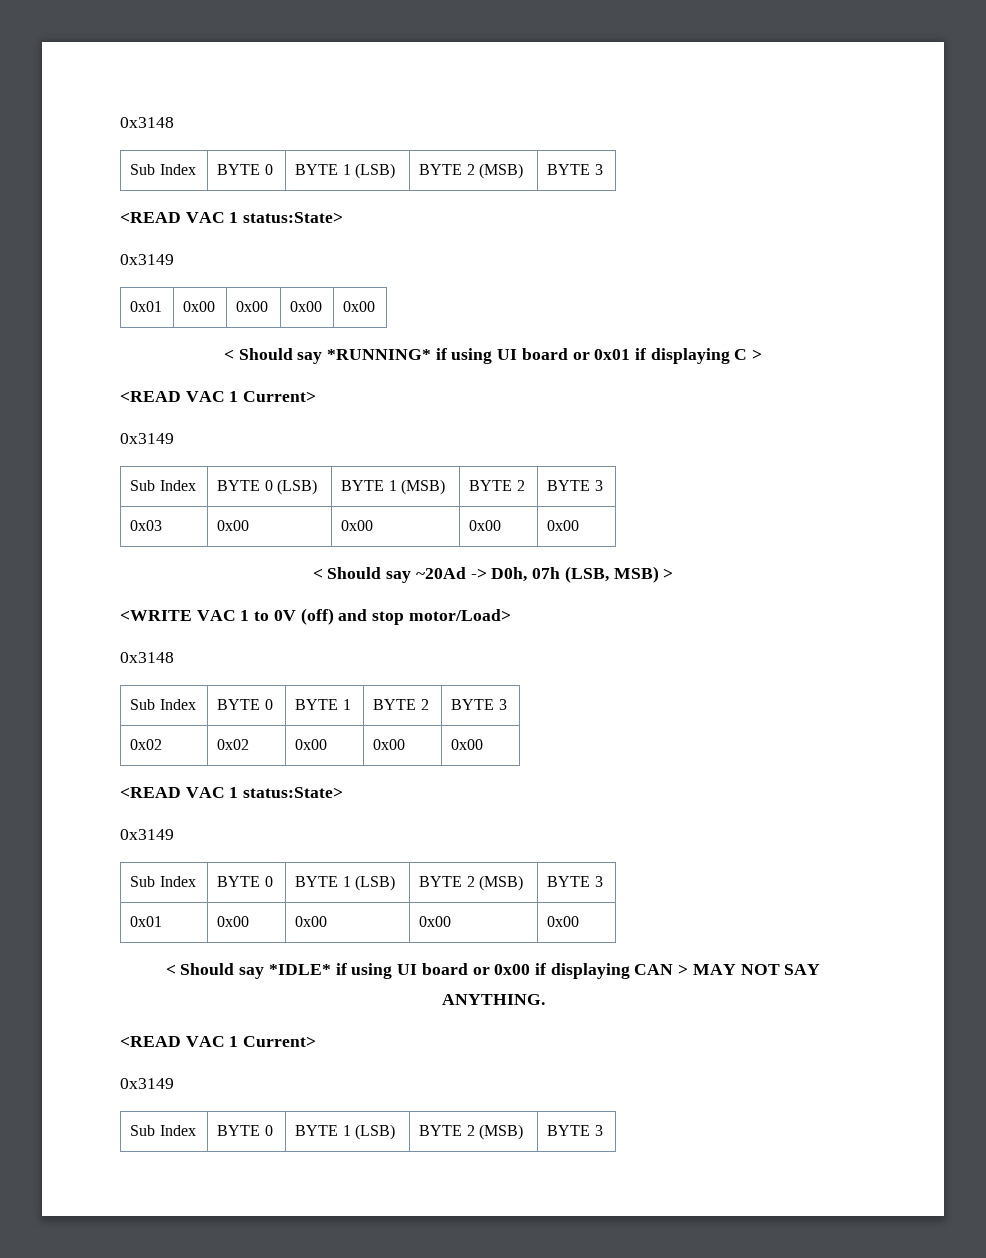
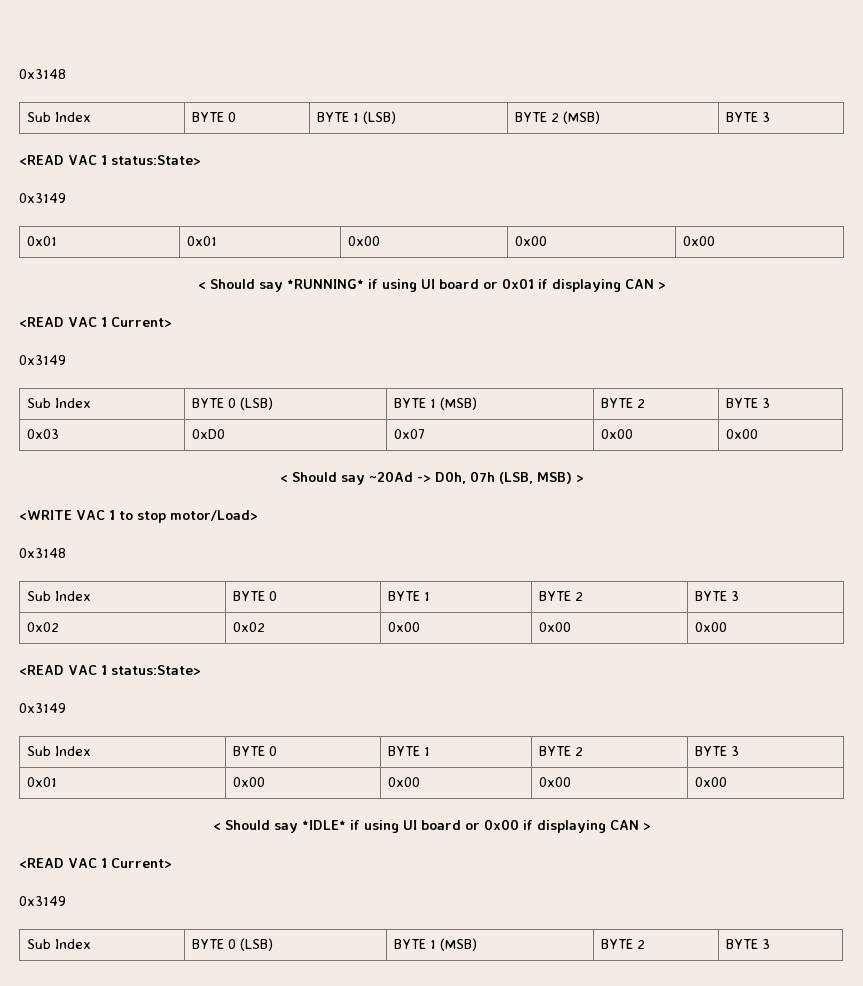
[183,301,216,312] 0x00 -> [186,236,217,246] 0x01
[734,349,748,360] C -> [624,279,654,289] CAN
[217,520,250,531] [341,520,374,531] 0x00 | 0x00 -> [191,429,225,439] [393,429,425,439] 0xD0 | 0x07
[273,608,368,625] 0V (off) and -> (133, 515) none
[354,875,395,891] [419,875,523,891] (LSB) | BYTE 2 (MSB) -> [538,746,583,756] | BYTE 2
[692,964,821,975] [441,994,545,1005] [120,1036,317,1047] [120,1078,174,1089] [130,1125,196,1136] [217,1125,273,1136] [295,1124,395,1140] [419,1124,523,1140] MAY NOT SAY ANYTHING. // <READ VAC 1 Current> // 0x3149 // Sub Index | BYTE 0 | BYTE 1 (LSB) | BYTE 2 (MSB) -> [19,858,172,868] [19,896,66,906] [26,939,91,949] [191,938,273,951] [393,938,477,951] [600,939,645,949] // <READ VAC 1 Current> // 0x3149 // Sub Index | BYTE 0 (LSB) | BYTE 1 (MSB) | BYTE 2

